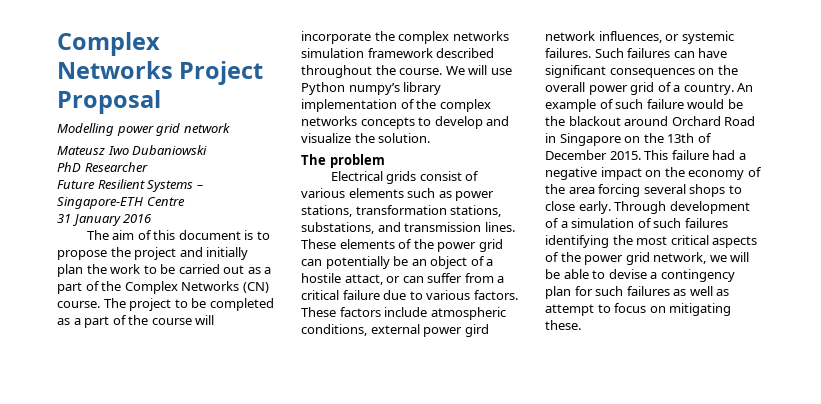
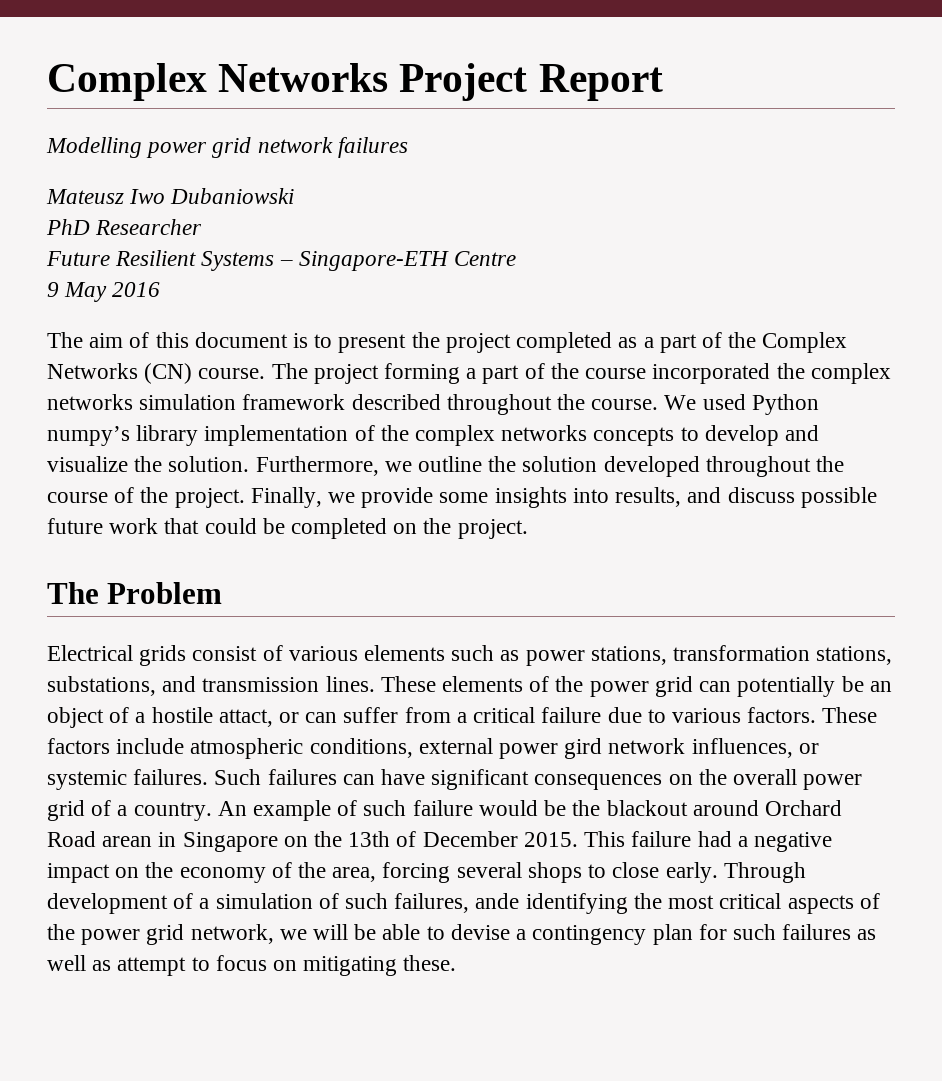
[57,90,161,114] Proposal -> [538,64,663,101] Report
(230, 128) none -> [337,137,408,158] failures
[57,214,121,226] 31 January -> [47,282,108,302] 9 May
[57,250,107,260] propose -> [338,334,407,353] present
[179,247,249,260] [57,264,245,277] and initially plan the work to be carried out -> [516,332,613,353] completed
[174,298,274,311] [57,318,70,325] to be completed as -> [384,363,461,384] forming
[195,315,215,325] [301,31,371,44] will incorporate -> [652,363,771,384] incorporated
[468,65,512,75] will use -> [702,394,746,410] used
[301,154,385,168] // The problem -> [255,456,845,477] [47,487,877,508] [47,518,528,539] [47,582,223,604] Furthermore, we outline the solution developed throughout the course of the project. Finally, we provide some insights into results, and discuss possible future work that could be completed on the project. // The Problem
(756, 121) none -> [102,836,153,847] arean
[568,187,595,194] area -> [332,867,377,882] area,
[684,218,728,228] failures -> [394,893,520,913] failures, ande

